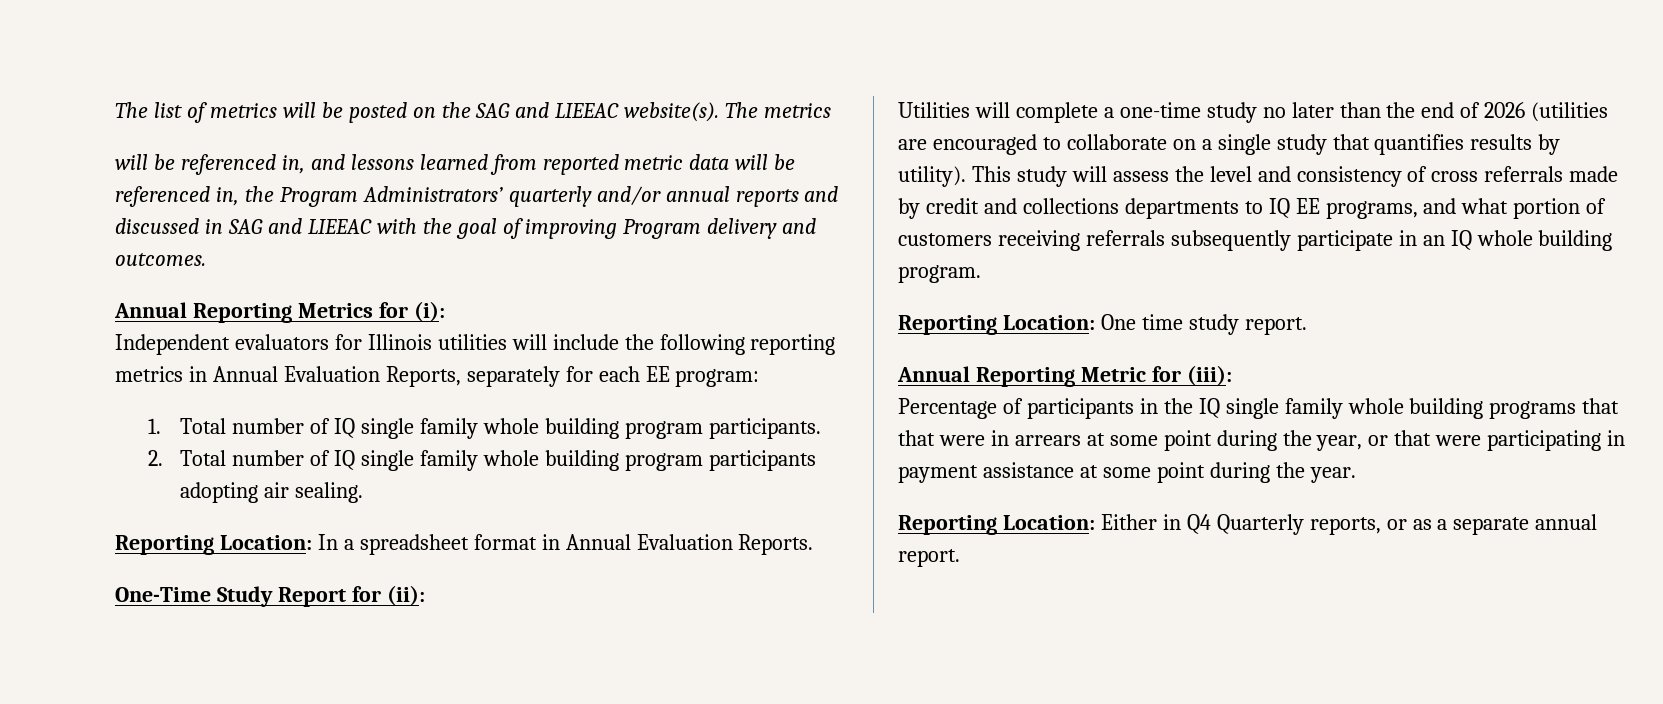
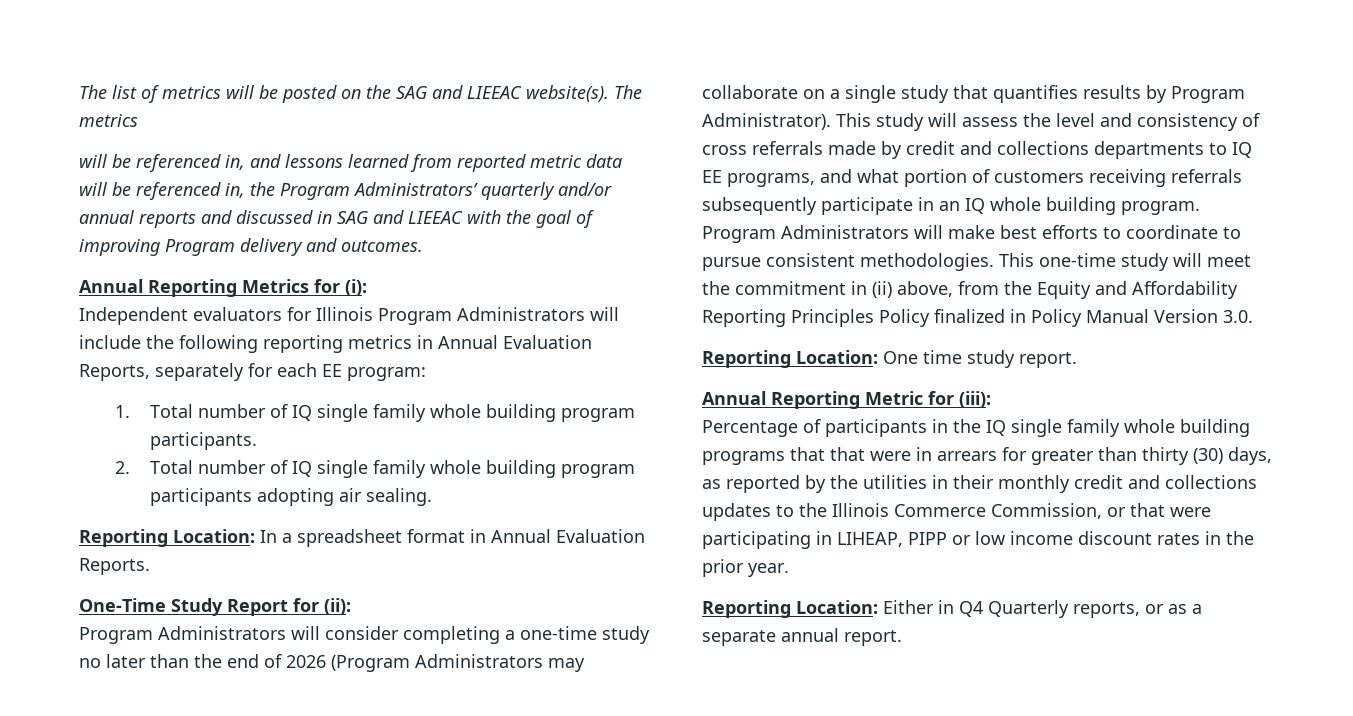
[437,334,507,350] utilities -> [378,307,585,325] Program Administrators
[898,102,1098,123] Utilities will complete -> [79,626,500,644] Program Administrators will consider completing
[1531,102,1609,122] [898,134,1061,155] (utilities are encouraged to -> [331,654,585,672] (Program Administrators may
[898,166,966,187] utility). -> [1171,86,1245,103] [702,113,831,130] Program Administrator).
(981, 274) none -> [702,225,1241,243] [702,253,1251,271] [702,281,1238,299] [702,309,1253,327] Program Administrators will make best efforts to coordinate to pursue consistent methodologies. This one-time study will meet the commitment in (ii) above, from the Equity and Affordability Reporting Principles Policy finalized in Policy Manual Version 3.0.
[1086,430,1363,451] at some point during the year, -> [1002,447,1272,465] [702,475,1257,493] [702,503,1102,521] for greater than thirty (30) days, as reported by the utilities in their monthly credit and collections updates to the Illinois Commerce Commission,
[898,462,1305,483] payment assistance at some point during the -> [837,531,1254,547] [702,559,744,577] LIHEAP, PIPP or low income discount rates in the prior

